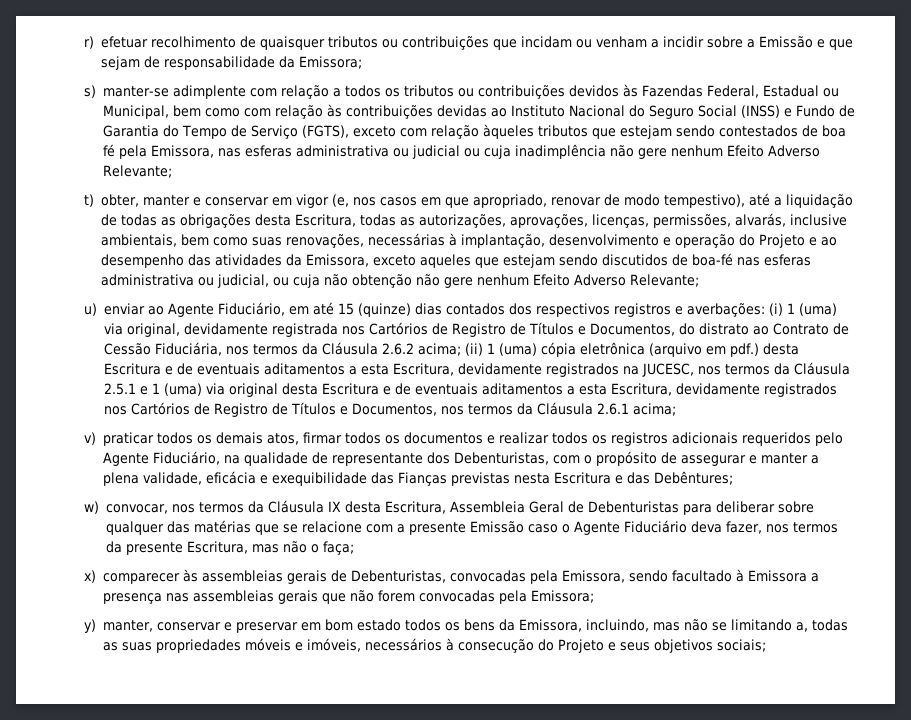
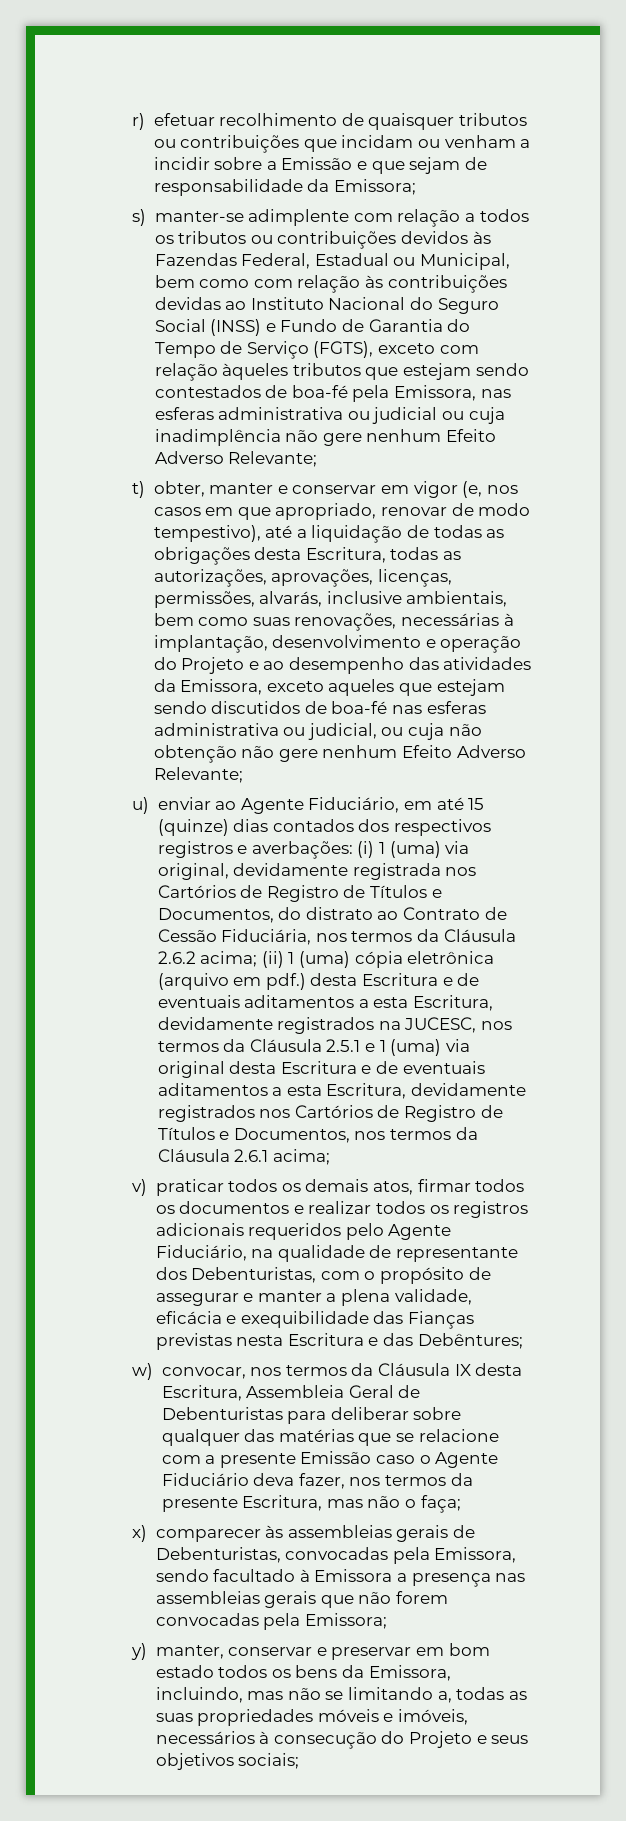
[821,125,846,137] [102,144,115,157] boa fé -> [291,385,348,398] boa-fé

